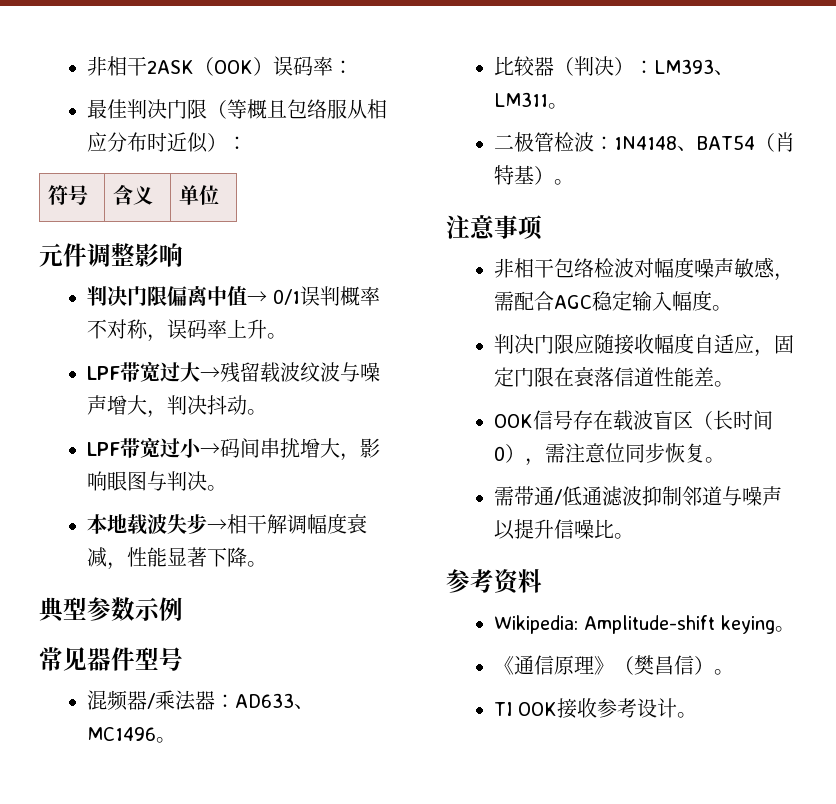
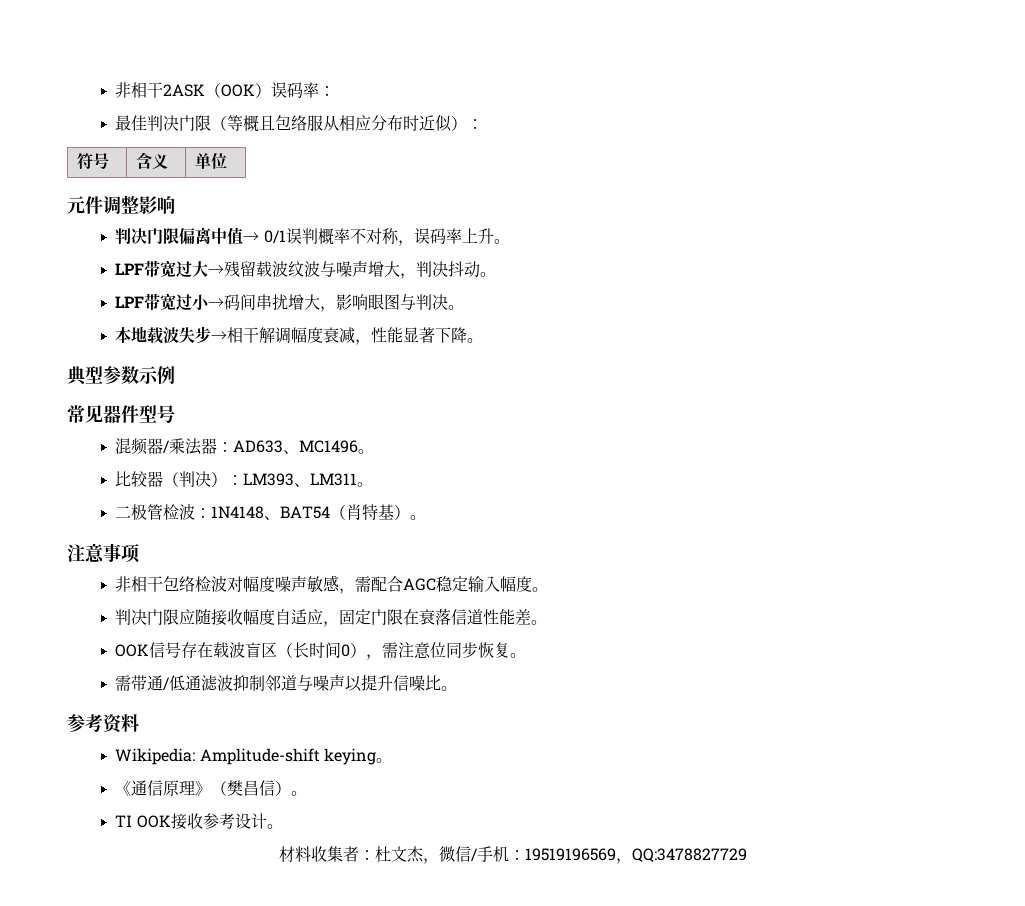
(697, 715) none -> [278,846,747,864] // 材料收集者：杜文杰，微信/手机：19519196569，QQ:3478827729

